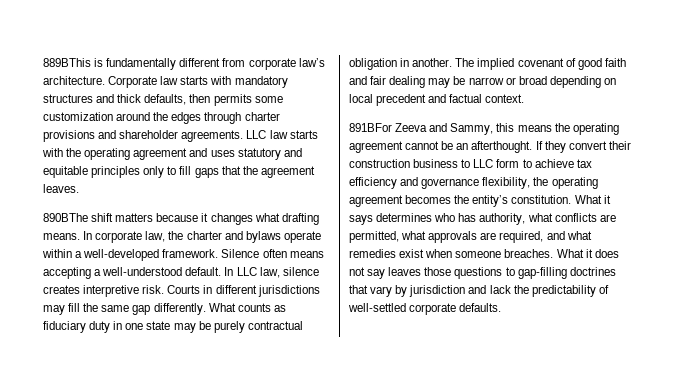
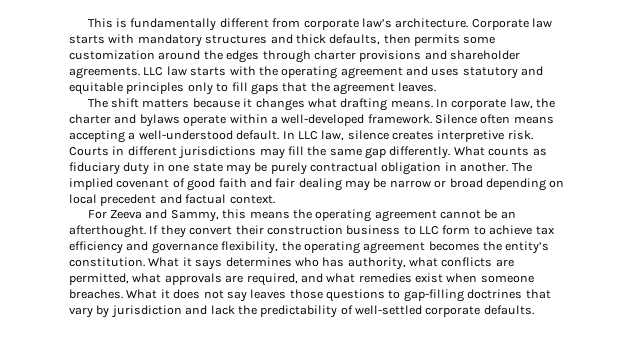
[43,58,91,67] 889BThis -> [87,18,113,28] This
[43,213,88,222] 890BThe -> [87,98,108,108] The
[349,123,392,132] 891BFor -> [87,210,107,219] For

